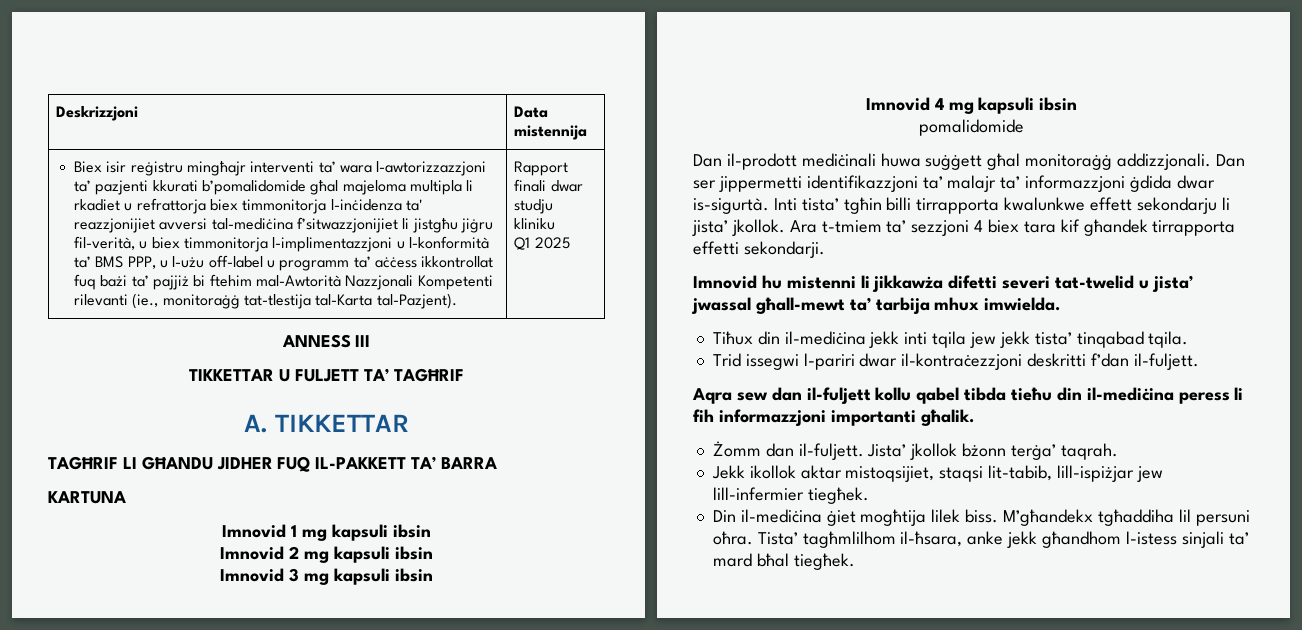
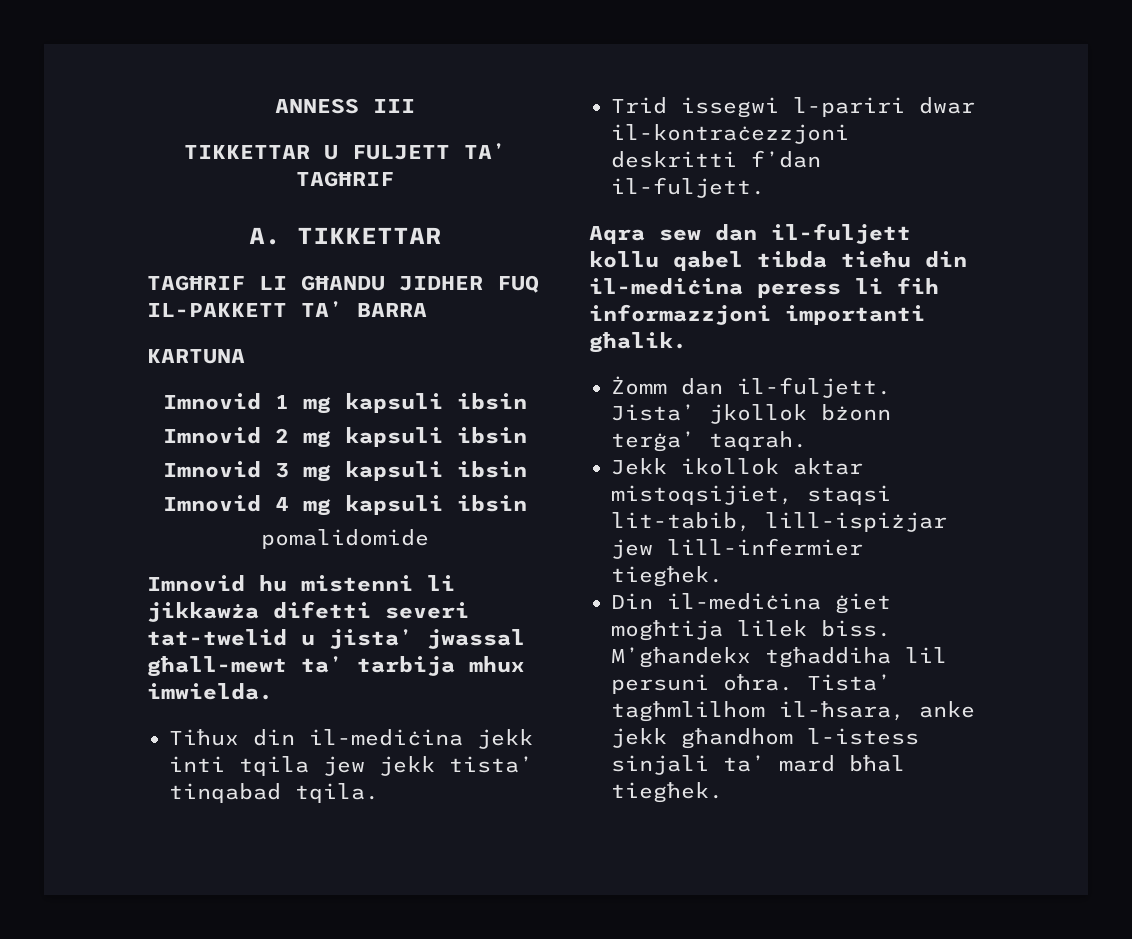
[56,106,139,121] [514,106,549,118] [514,125,588,140] [74,161,487,176] [74,180,474,195] [74,198,423,214] [74,217,493,233] [74,236,489,252] [74,255,494,271] [74,274,493,290] [74,293,457,309] [514,161,569,176] [514,179,583,192] [514,199,554,214] [514,218,556,230] [514,237,570,250] Deskrizzjoni | Data mistennija // Biex isir reġistru mingħajr interventi ta’ wara l-awtorizzazzjoni ta’ pazjenti kkurati b’pomalidomide għal majeloma multipla li rkadiet u refrattorja biex timmonitorja l-inċidenza ta' reazzjonijiet avversi tal-mediċina f’sitwazzjonijiet li jistgħu jiġru fil-verità, u biex timmonitorja l-implimentazzjoni u l-konformità ta’ BMS PPP, u l-użu off-label u programm ta’ aċċess ikkontrollat fuq bażi ta’ pajjiż bi ftehim mal-Awtorità Nazzjonali Kompetenti rilevanti (ie., monitoraġġ tat-tlestija tal-Karta tal-Pazjent). | Rapport finali dwar studju kliniku // Q1 2025 // -> (275, 106) none
[693,153,1245,170] [693,175,1215,192] [693,197,1230,214] [692,219,1236,236] [693,241,825,258] // Dan il-prodott mediċinali huwa suġġett għal monitoraġġ addizzjonali. Dan ser jippermetti identifikazzjoni ta’ malajr ta’ informazzjoni ġdida dwar is-sigurtà. Inti tista’ tgħin billi tirrapporta kwalunkwe effett sekondarju li jista’ jkollok. Ara t-tmiem ta’ sezzjoni 4 biex tara kif għandek tirrapporta effetti sekondarji. -> (429, 539) none

